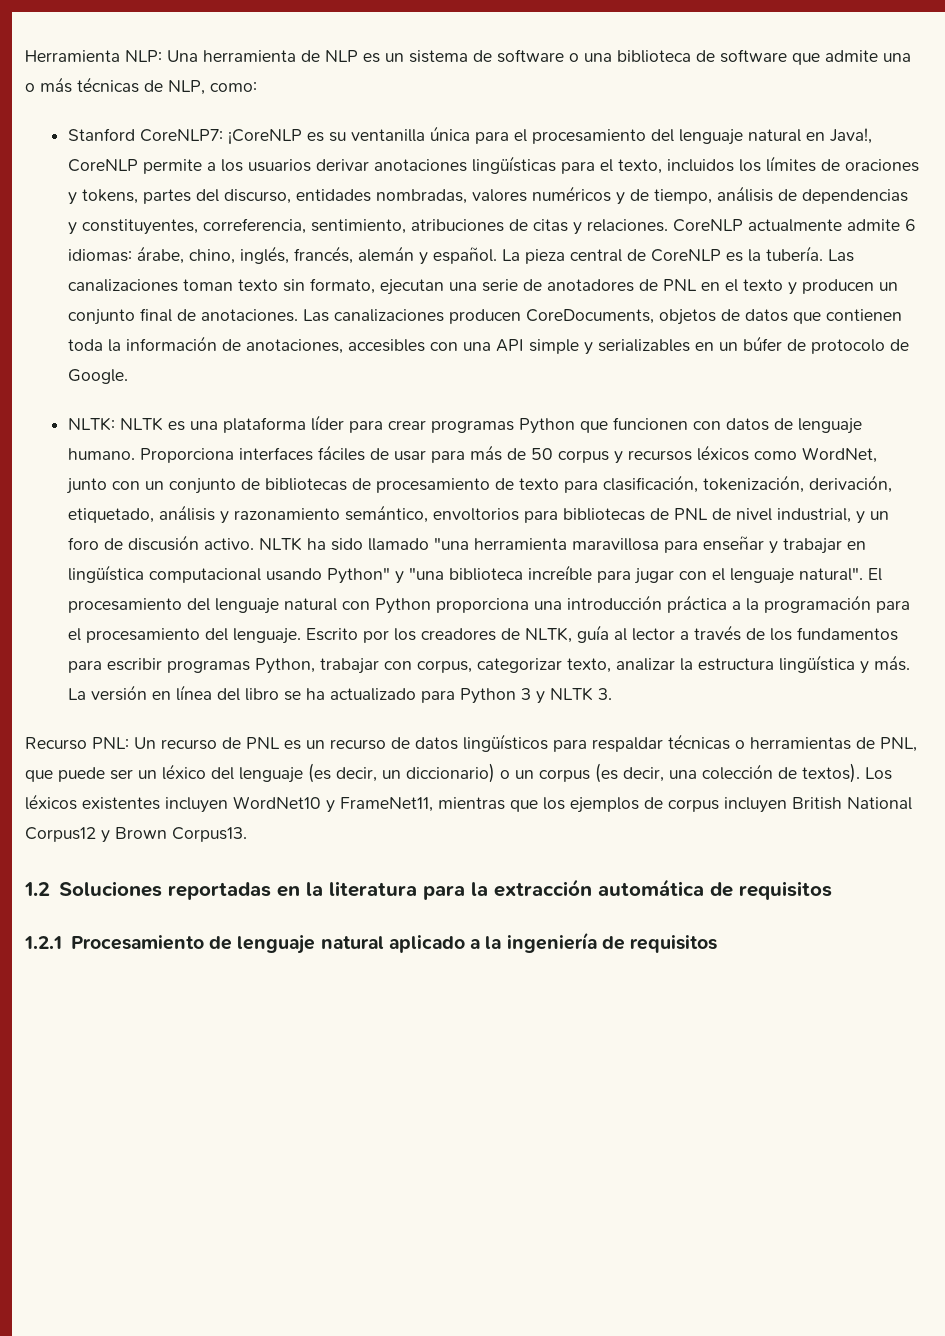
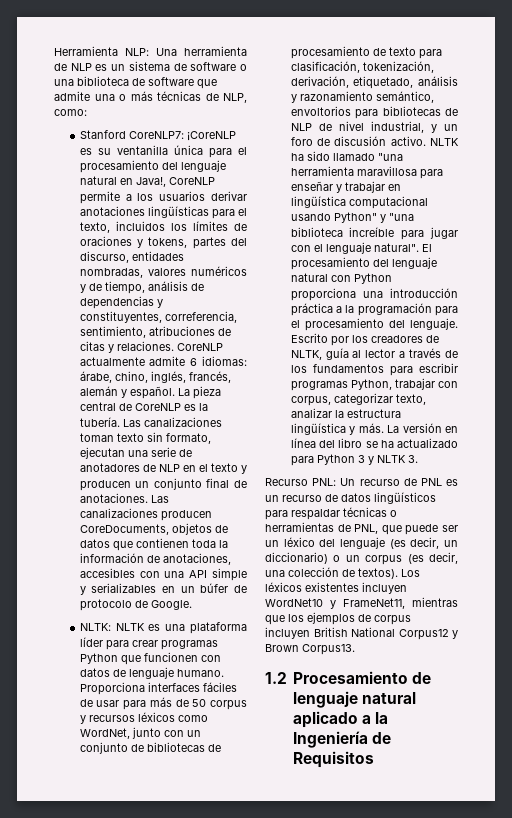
[662,279,697,291] PNL -> [158,464,180,472] NLP
[673,508,708,520] PNL -> [290,123,312,131] NLP
[58,879,832,900] [24,936,62,949] Soluciones reportadas en la literatura para la extracción automática de requisitos // 1.2.1 -> (287, 678) none
[506,932,718,953] ingeniería de requisitos -> [292,731,391,748] [292,751,374,768] Ingeniería de Requisitos

